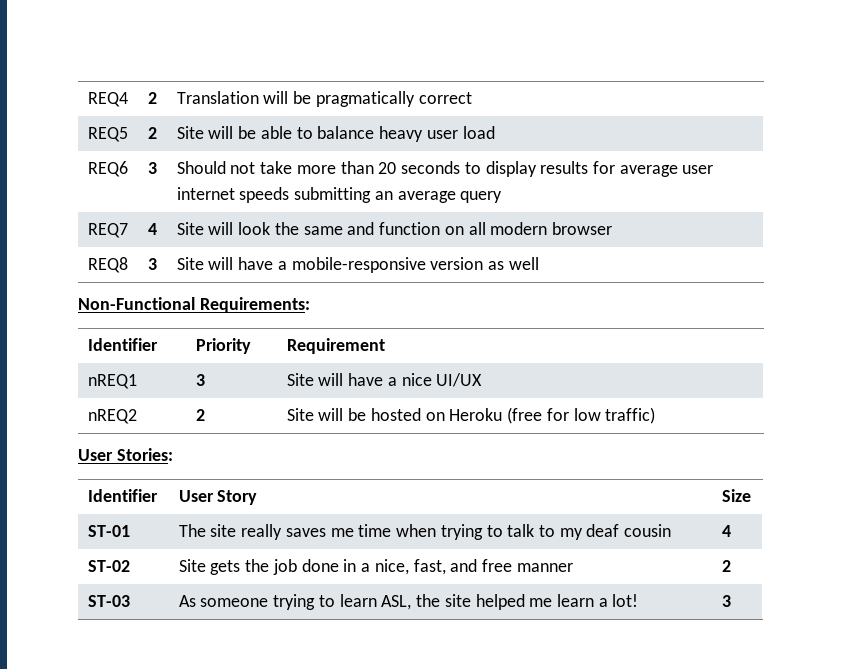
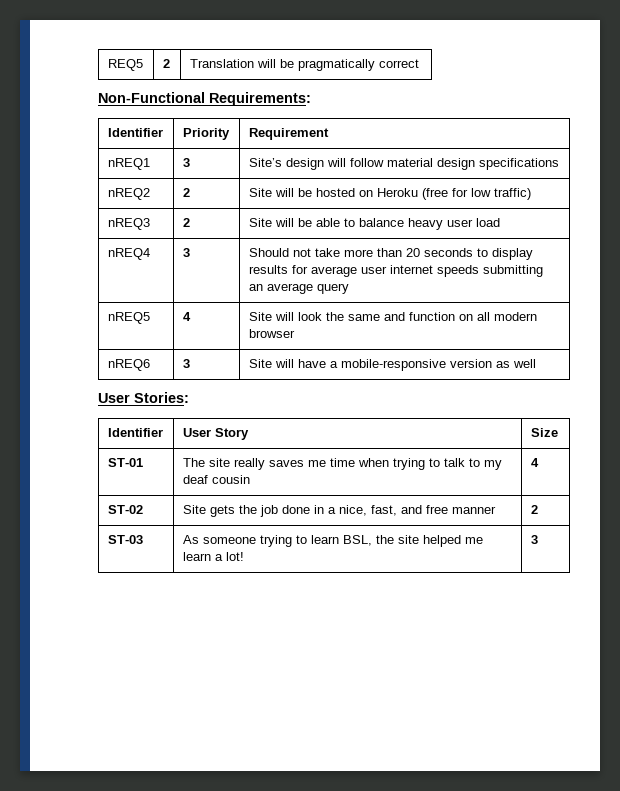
[87,92,128,107] REQ4 -> [107,59,143,71] REQ5
[87,127,128,142] // REQ5 -> [98,92,311,106] [107,128,163,137] [182,128,230,140] [248,128,329,140] [107,158,150,170] [182,158,190,167] [248,158,559,170] [107,188,150,200] [182,188,190,197] [248,188,531,200] [107,218,150,230] // Non-Functional Requirements: // Identifier | Priority | Requirement // nREQ1 | 3 | Site’s design will follow material design specifications // nREQ2 | 2 | Site will be hosted on Heroku (free for low traffic) // nREQ3
[87,161,128,177] REQ6 -> [107,248,150,260] nREQ4
[87,223,128,238] REQ7 -> [107,312,150,324] nREQ5
[87,257,128,273] REQ8 -> [107,359,150,371] nREQ6
[78,297,310,313] [87,338,158,351] [195,338,251,354] [286,338,385,354] [87,374,137,389] [195,374,205,386] [286,373,483,387] [87,409,137,424] [195,409,205,421] [286,407,656,424] // Non-Functional Requirements: // Identifier | Priority | Requirement // nREQ1 | 3 | Site will have a nice UI/UX // nREQ2 | 2 | Site will be hosted on Heroku (free for low traffic) -> (536, 363) none
[381,595,412,610] ASL, -> [342,535,372,546] BSL,

